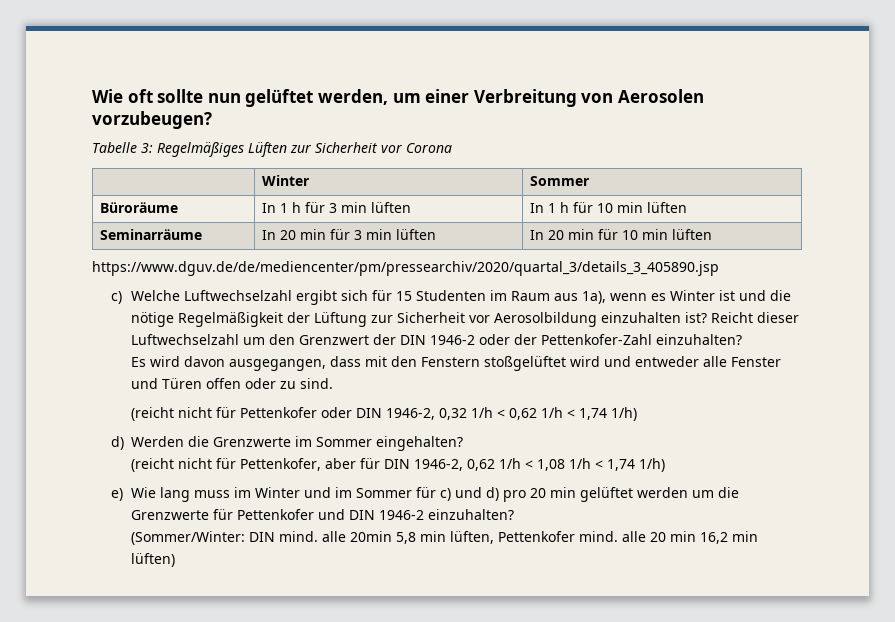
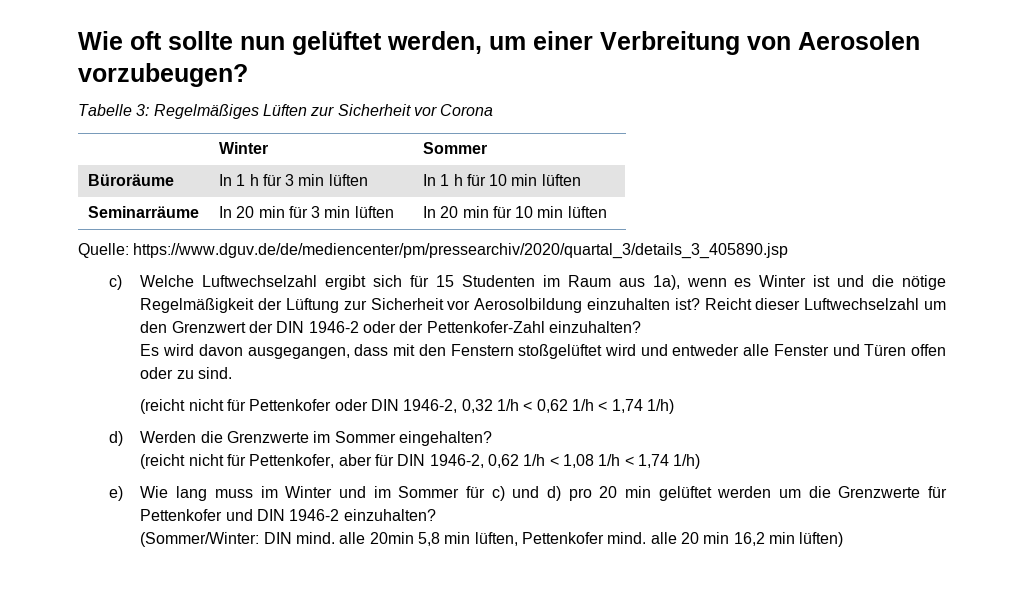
(713, 234) none -> [78,243,129,258] Quelle:

